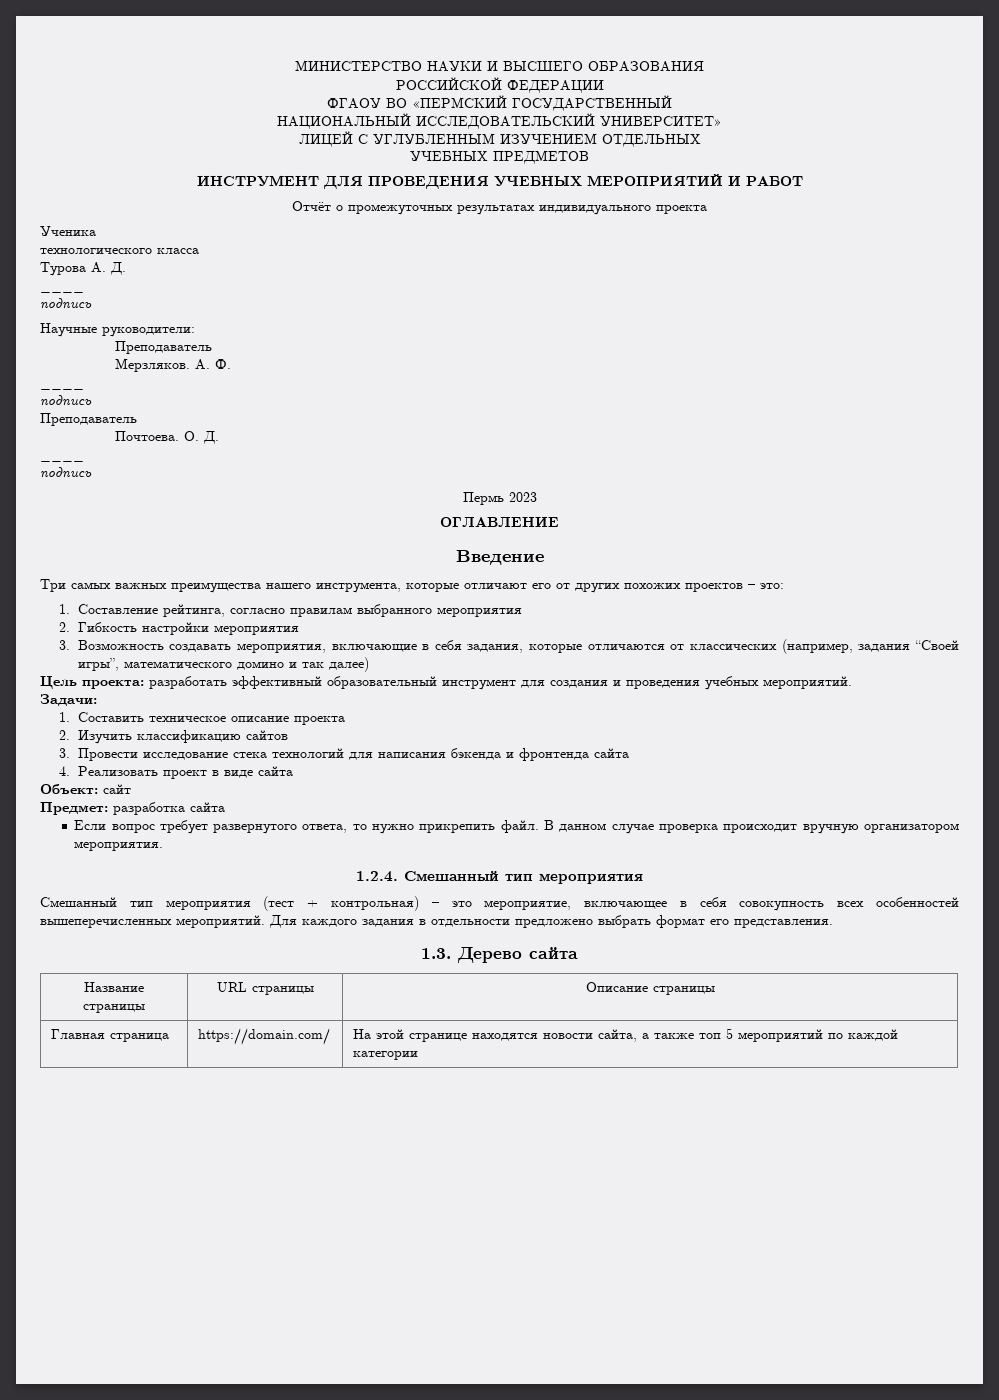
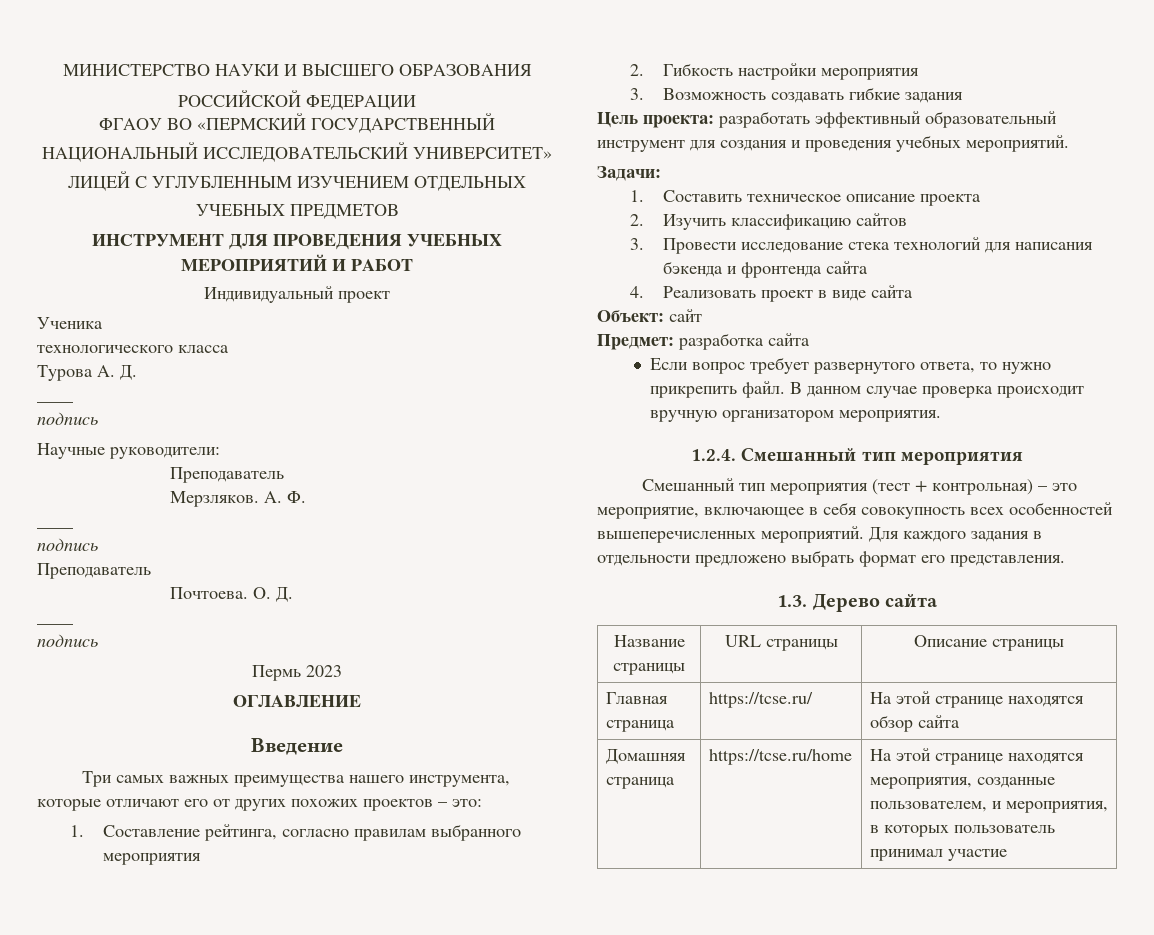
[292,201,707,215] Отчёт о промежуточных результатах индивидуального проекта -> [204,286,390,303] Индивидуальный проект
[236,639,960,654] [77,657,369,672] мероприятия, включающие в себя задания, которые отличаются от классических (например, задания “Своей игры”, математического домино и так далее) -> [849,87,964,103] гибкие задания
[197,1028,330,1045] [352,1028,898,1042] [352,1051,418,1060] https://domain.com/ | На этой странице находятся новости сайта, а также топ 5 мероприятий по каждой категории -> [708,692,813,708] [869,691,1084,708] [869,715,960,732] [605,749,686,764] [605,777,675,789] [708,749,852,765] [869,748,1084,765] [869,777,1055,789] [869,801,1108,813] [869,825,1055,837] [869,849,1007,861] https://tcse.ru/ | На этой странице находятся обзор сайта // Домашняя страница | https://tcse.ru/home | На этой странице находятся мероприятия, созданные пользователем, и мероприятия, в которых пользователь принимал участие

